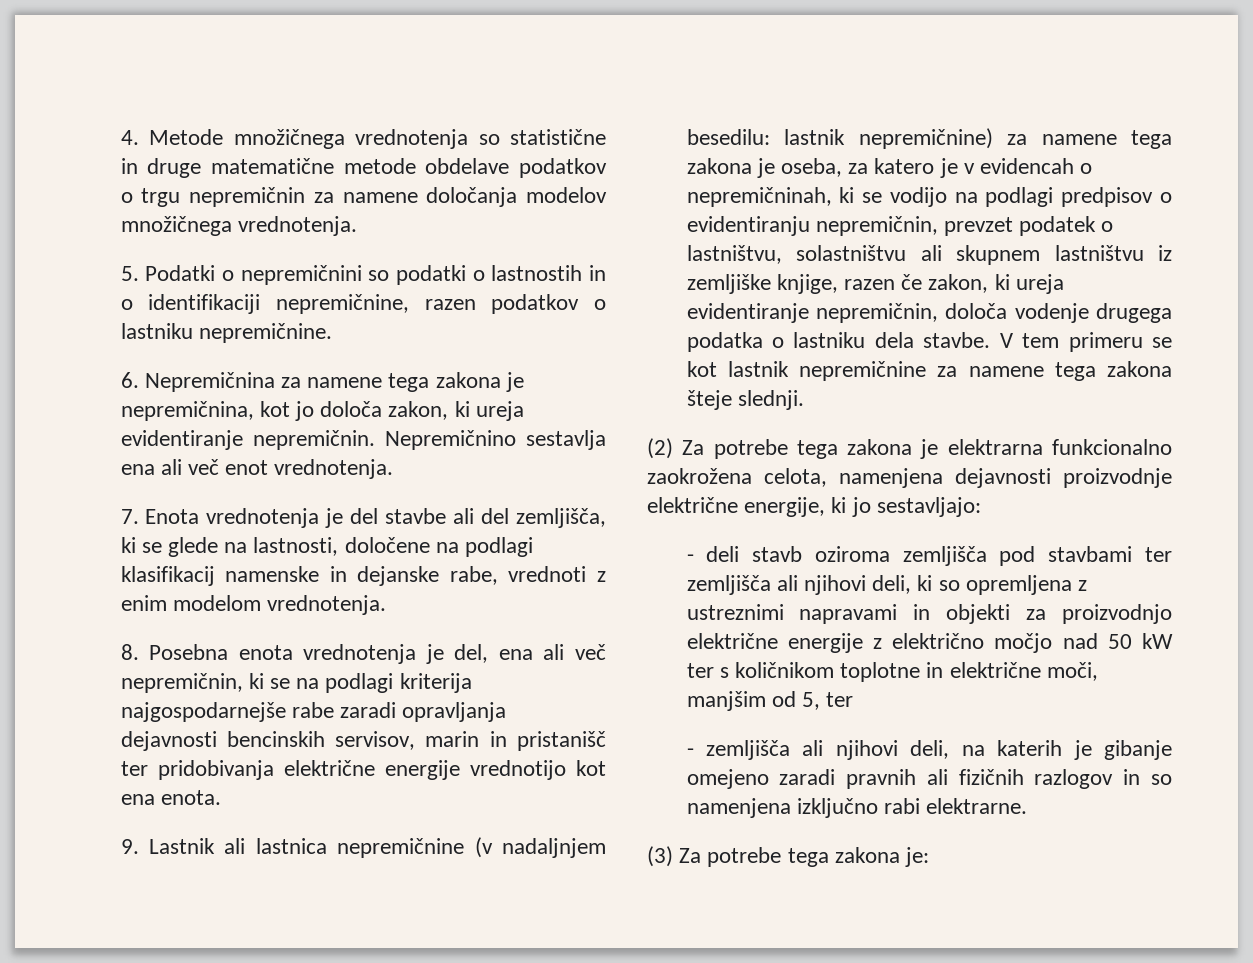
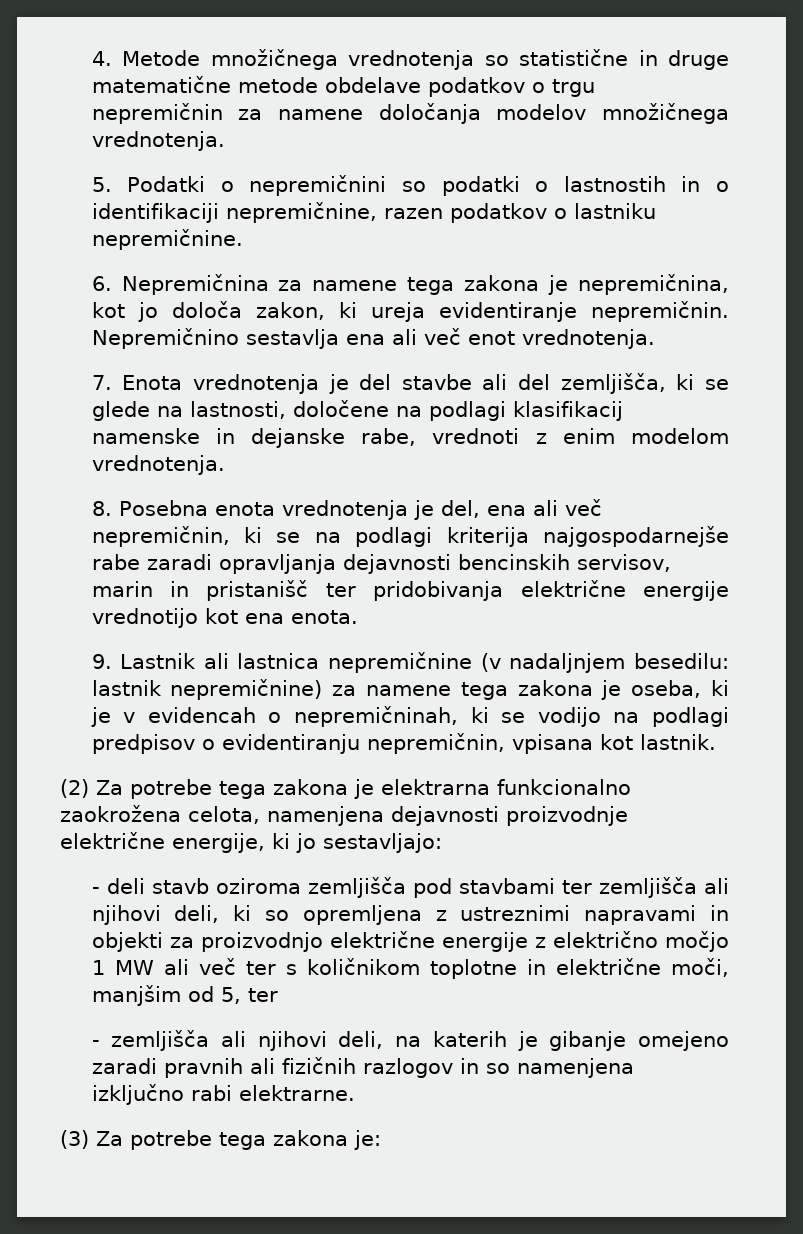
[848,158,935,174] za katero -> [711,680,729,696] ki
[943,216,1114,236] [686,245,1172,265] [686,274,1064,294] [686,303,1172,323] [686,332,1172,352] [686,361,1172,381] [686,390,804,410] prevzet podatek o lastništvu, solastništvu ali skupnem lastništvu iz zemljiške knjige, razen če zakon, ki ureja evidentiranje nepremičnin, določa vodenje drugega podatka o lastniku dela stavbe. V tem primeru se kot lastnik nepremičnine za namene tega zakona šteje slednji. -> [511,734,716,754] vpisana kot lastnik.
[1062,633,1173,649] nad 50 kW -> [91,958,236,975] 1 MW ali več

